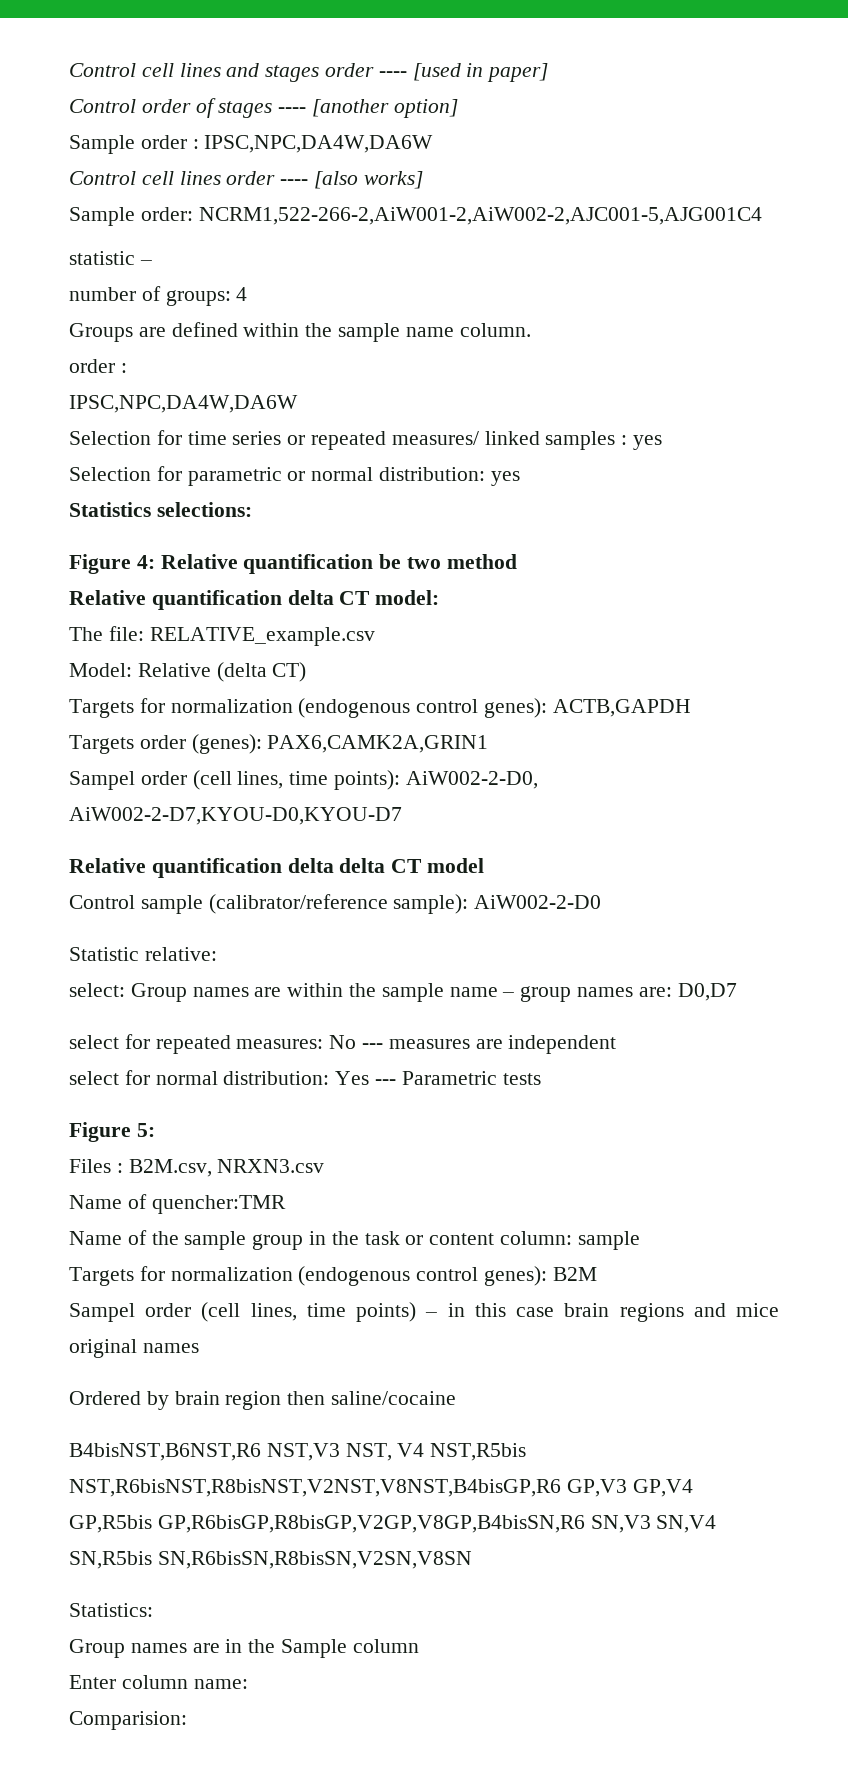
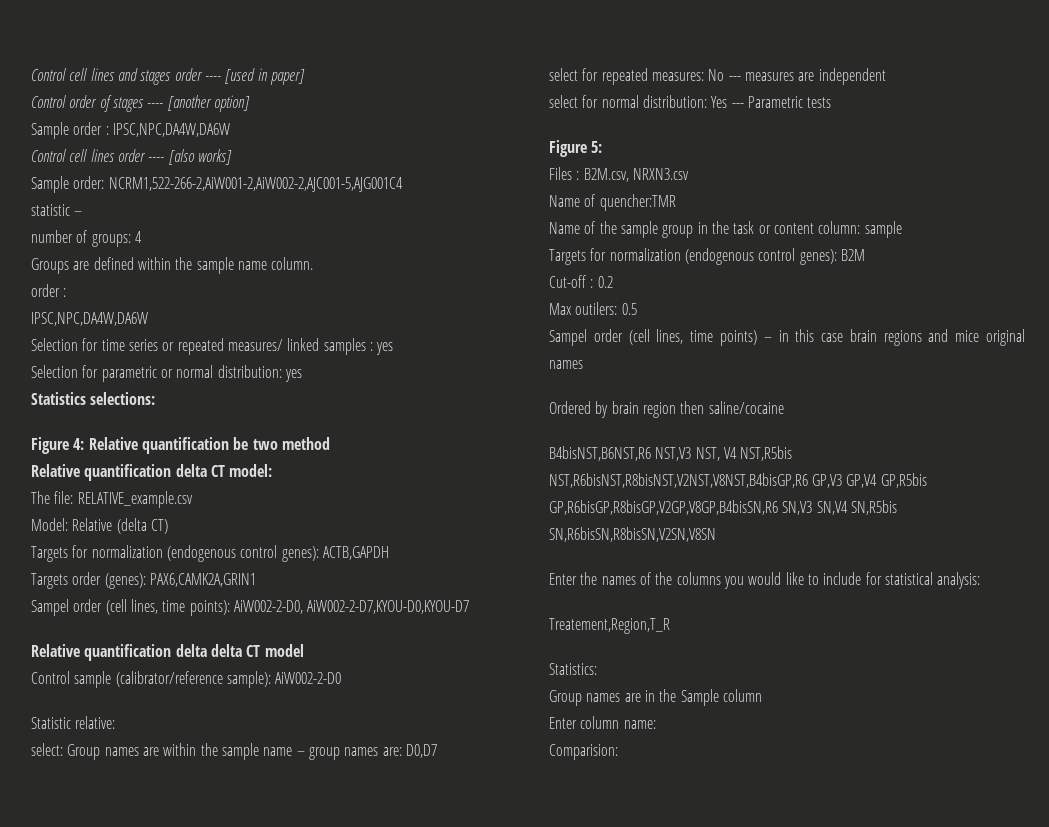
(597, 1274) none -> [549,275,613,288] [549,302,637,315] // Cut-off : 0.2 // Max outilers: 0.5
(472, 1560) none -> [549,572,981,589] [549,618,670,634] // Enter the names of the columns you would like to include for statistical analysis: // Treatement,Region,T_R

